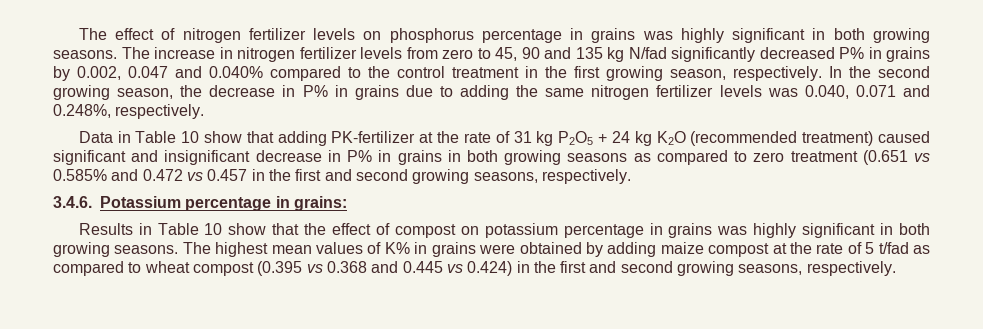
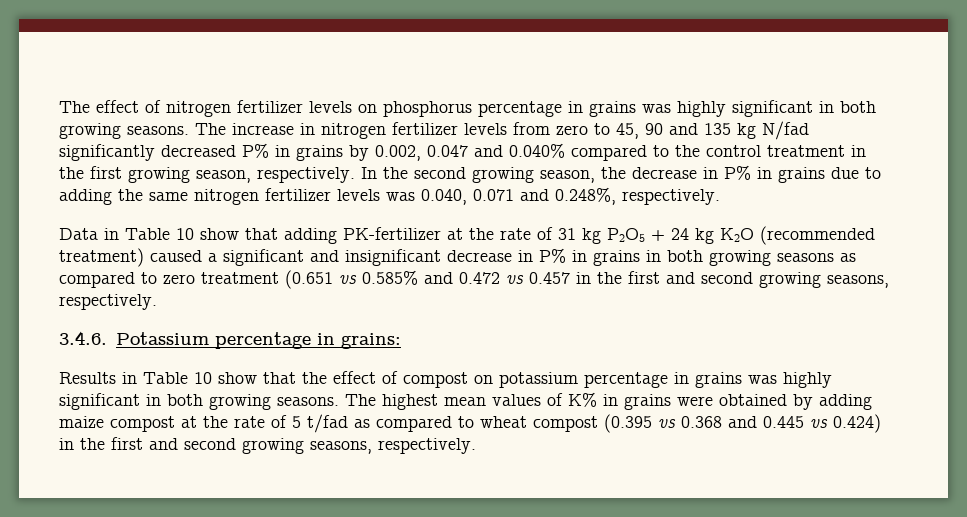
(930, 137) none -> [208,253,217,262] a

